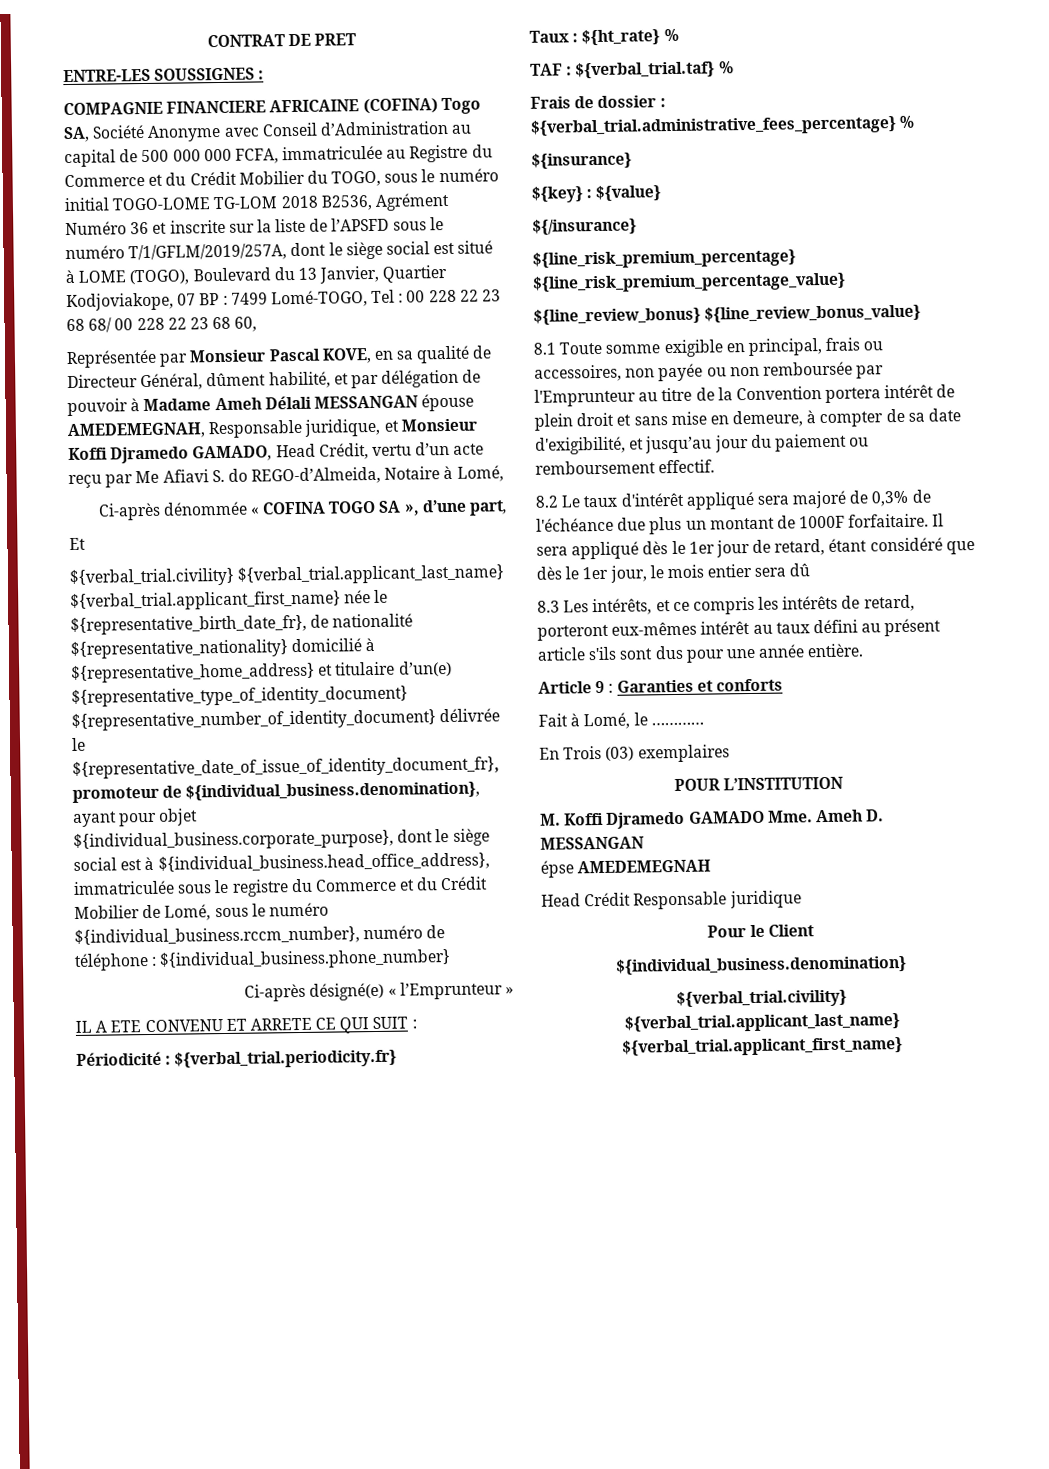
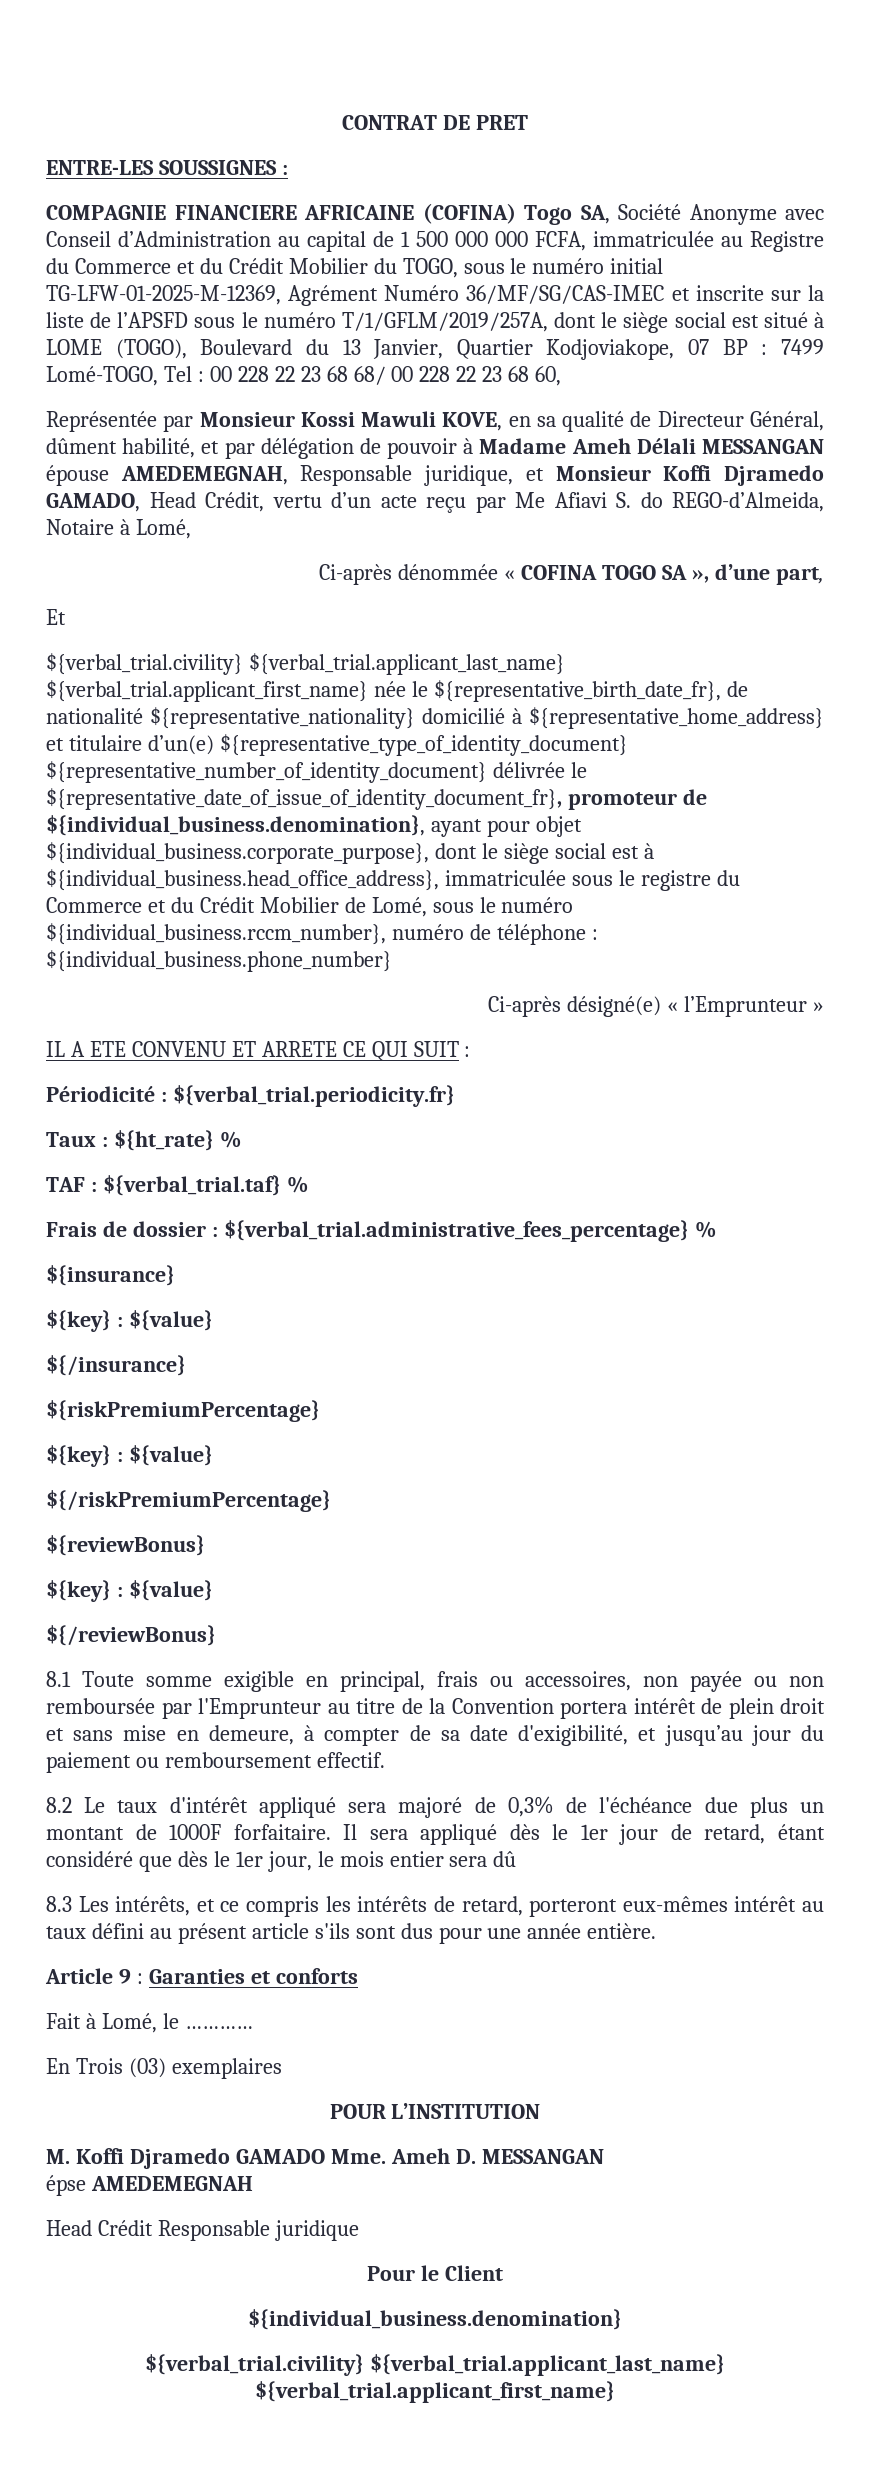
(139, 156) none -> [401,231,410,247] 1
[112,194,373,211] TOGO-LOME TG-LOM 2018 B2536, -> [46,285,281,305] TG-LFW-01-2025-M-12369,
[130,221,150,235] 36 -> [466,285,665,304] 36/MF/SG/CAS-IMEC
[268,348,321,362] Pascal -> [300,411,437,427] Kossi Mawuli
[532,249,796,269] [532,272,846,293] [533,304,922,326] ${line_risk_premium_percentage} ${line_risk_premium_percentage_value} // ${line_review_bonus} ${line_review_bonus_value} -> [46,1400,320,1422] [46,1445,213,1467] [46,1490,331,1512] [46,1535,205,1556] [46,1580,213,1602] [46,1625,216,1646] ${riskPremiumPercentage} // ${key} : ${value} // ${/riskPremiumPercentage} // ${reviewBonus} // ${key} : ${value} // ${/reviewBonus}

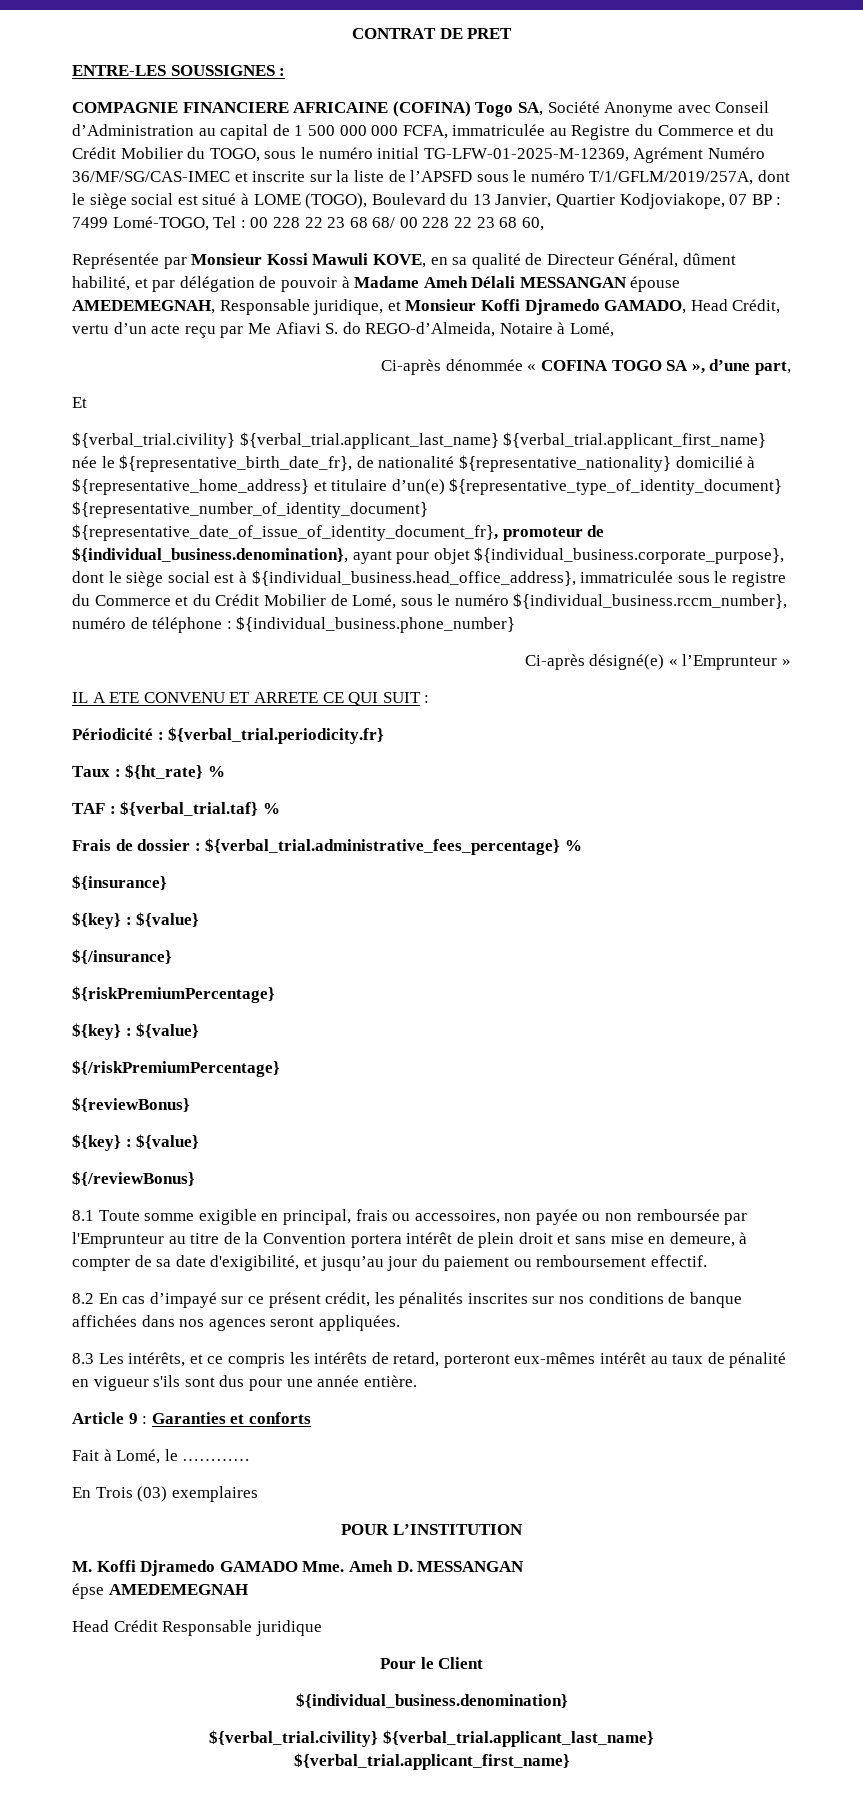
[492,762,587,778] délivrée le -> (428, 509) none
[84,1796,825,1818] [46,1824,826,1845] [46,1851,517,1872] Le taux d'intérêt appliqué sera majoré de 0,3% de l'échéance due plus un montant de 1000F forfaitaire. Il sera appliqué dès le 1er jour de retard, étant considéré que dès le 1er jour, le mois entier sera dû -> [98,1292,742,1308] [72,1315,400,1331] En cas d’impayé sur ce présent crédit, les pénalités inscrites sur nos conditions de banque affichées dans nos agences seront appliquées.
[91,1923,309,1944] défini au présent article -> [707,1352,787,1368] [72,1376,149,1391] de pénalité en vigueur

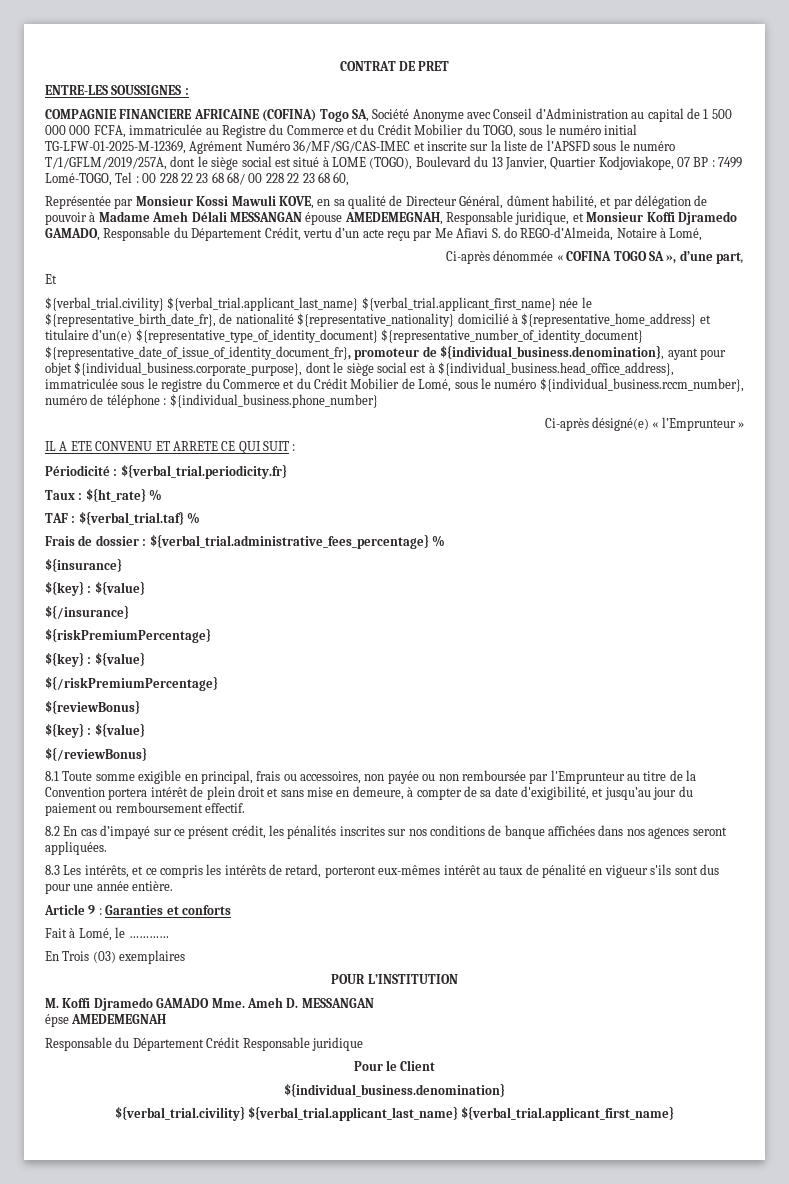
[690,299,728,311] Head -> [103,227,263,241] Responsable du Département
[72,1620,109,1632] Head -> [45,1037,204,1051] Responsable du Département

